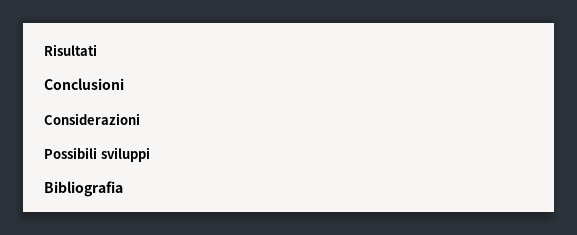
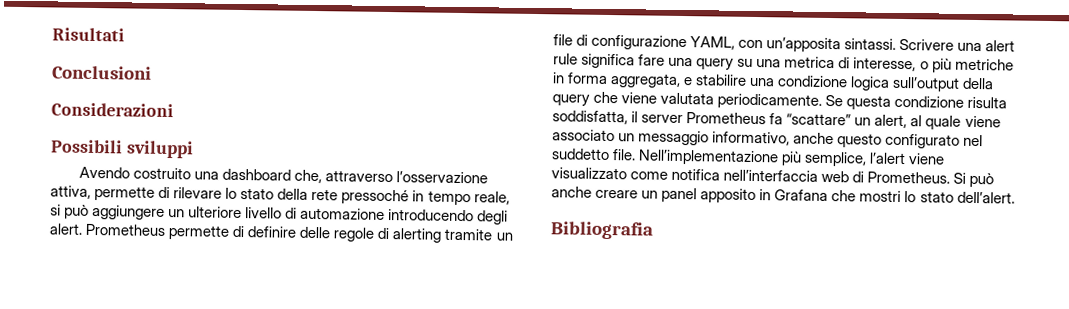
(150, 154) none -> [78,166,488,184] [50,185,510,206] [50,204,509,225] [49,223,513,243] [553,34,1016,53] [553,53,1014,73] [552,72,995,92] [552,91,1008,110] [552,110,1001,130] [552,129,984,149] [551,148,946,167] [551,167,995,188] [551,186,1015,204] // Avendo costruito una dashboard che, attraverso l’osservazione attiva, permette di rilevare lo stato della rete pressoché in tempo reale, si può aggiungere un ulteriore livello di automazione introducendo degli alert. Prometheus permette di definire delle regole di alerting tramite un file di configurazione YAML, con un’apposita sintassi. Scrivere una alert rule significa fare una query su una metrica di interesse, o più metriche in forma aggregata, e stabilire una condizione logica sull’output della query che viene valutata periodicamente. Se questa condizione risulta soddisfatta, il server Prometheus fa “scattare” un alert, al quale viene associato un messaggio informativo, anche questo configurato nel suddetto file. Nell’implementazione più semplice, l’alert viene visualizzato come notifica nell’interfaccia web di Prometheus. Si può anche creare un panel apposito in Grafana che mostri lo stato dell’alert.

